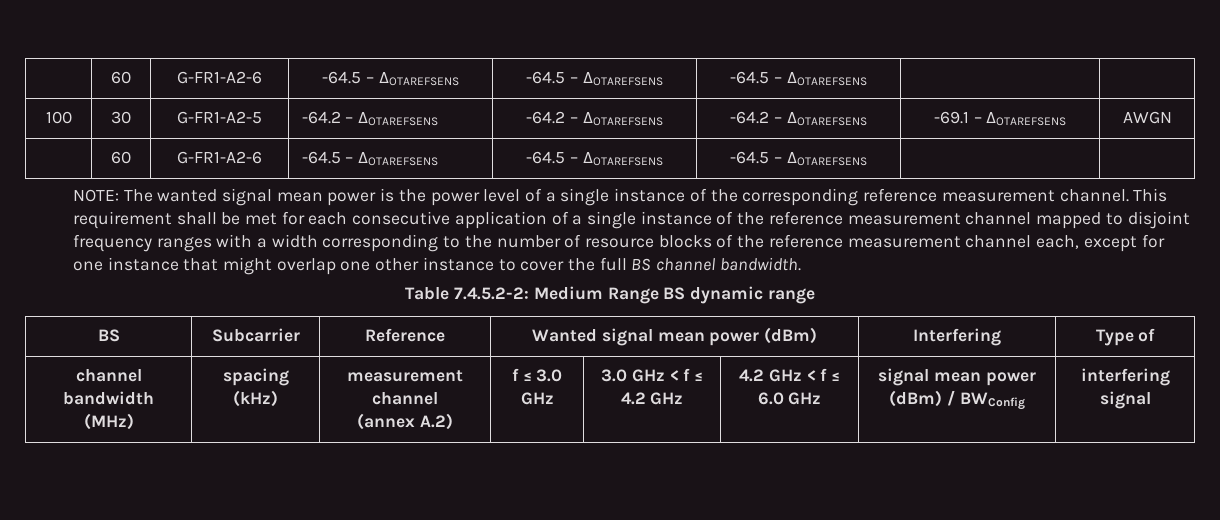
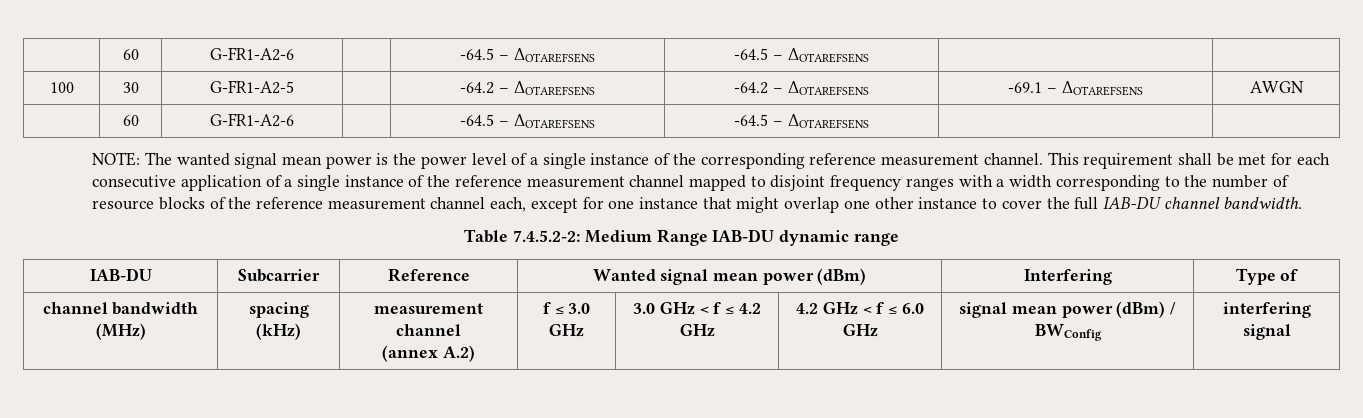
[111,71,131,84] [177,71,262,84] [322,71,459,86] | 60 | G-FR1-A2-6 | -64.5 – ΔOTAREFSENS -> [122,49,139,60] [210,47,294,61] | 60 | G-FR1-A2-6 |
[301,111,439,126] -64.2 – ΔOTAREFSENS -> (294, 87) none
[301,151,439,166] -64.5 – ΔOTAREFSENS -> (294, 120) none
[631,258,652,271] BS -> [1103,197,1163,209] IAB-DU
[663,287,686,300] BS -> [712,229,775,242] IAB-DU
[97,329,120,342] BS -> [89,268,152,281] IAB-DU

